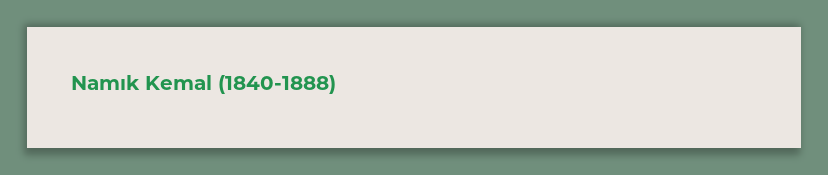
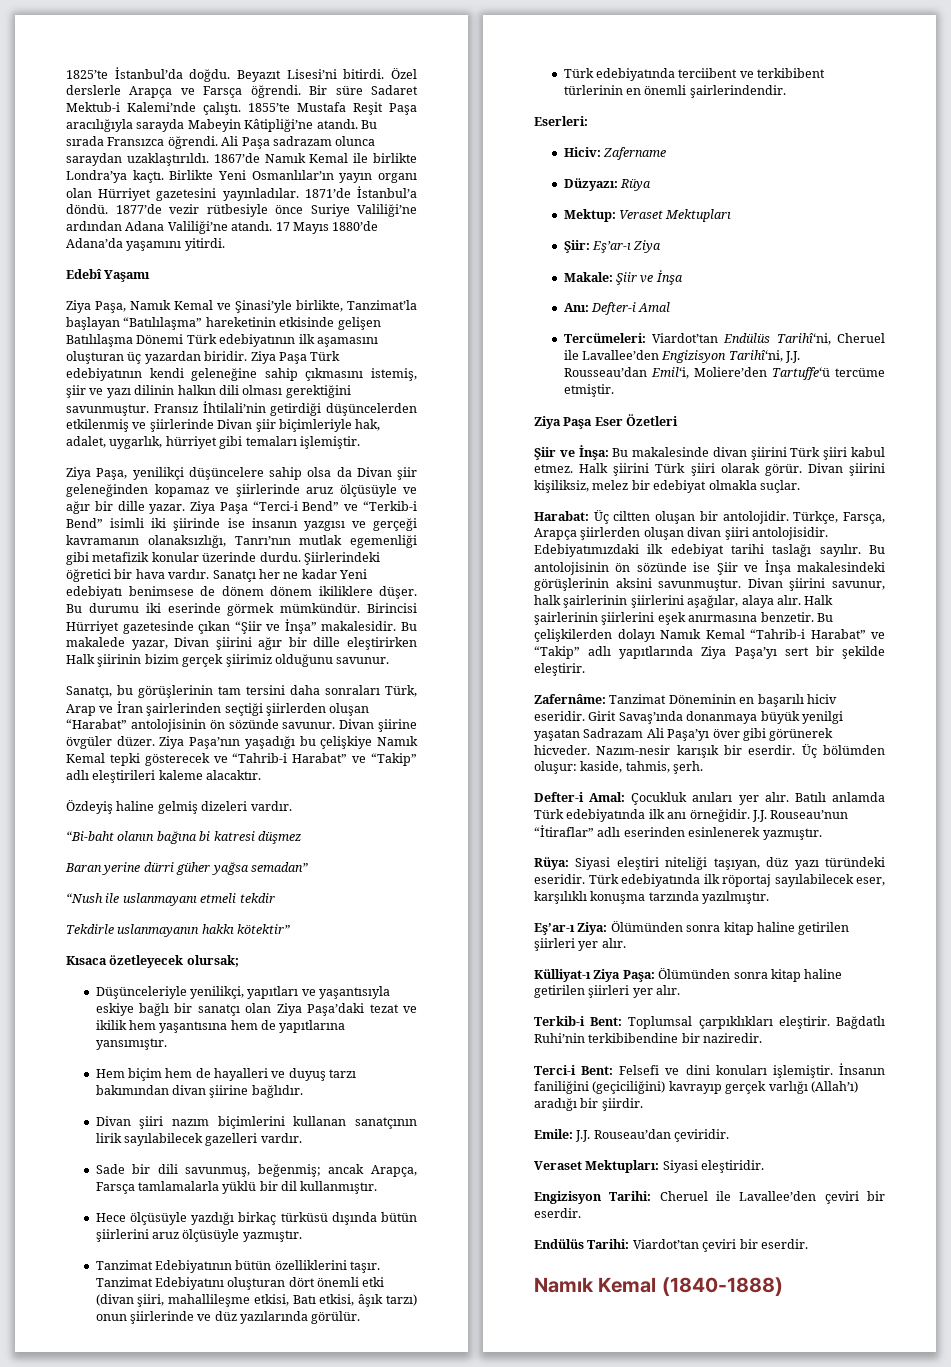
(71, 82) none -> [66,67,417,82] [66,85,418,98] [66,102,417,115] [66,119,377,132] [66,136,376,149] [66,153,417,166] [66,170,417,183] [66,186,417,201] [66,204,417,217] [66,221,379,234] [66,238,225,251] [66,269,151,282] [66,300,417,313] [66,317,381,330] [66,334,378,347] [66,351,341,364] [66,368,417,381] [66,385,351,398] [66,401,417,416] [66,419,381,432] [66,436,360,449] [66,467,417,480] [66,484,417,497] [66,501,417,514] [66,518,417,531] [66,535,417,548] [66,552,380,565] [66,569,367,582] [66,586,417,599] [66,603,417,616] [66,619,417,634] [66,637,417,650] [66,654,390,667] [66,685,417,698] [66,701,370,716] [66,719,417,732] [66,736,419,749] [66,753,417,766] [66,770,262,783] [66,800,292,814] [66,831,301,844] [65,862,308,875] [66,893,275,906] [66,924,291,937] [66,955,239,968] [95,986,391,999] [95,1003,417,1016] [95,1020,346,1033] [95,1038,167,1050] [95,1068,357,1081] [95,1085,303,1098] [95,1116,417,1129] [95,1133,302,1146] [95,1164,417,1177] [95,1181,378,1194] [95,1212,417,1225] [95,1229,302,1242] [95,1260,381,1273] [95,1277,385,1290] [95,1294,417,1307] [95,1311,361,1324] [563,68,826,81] [563,85,786,98] [534,116,588,126] [563,147,666,160] [563,178,651,191] [563,209,732,222] [563,240,662,253] [563,270,683,285] [563,302,671,315] [563,333,885,345] [563,350,801,363] [563,367,885,380] [563,384,614,397] [534,414,679,429] [534,445,885,460] [534,463,885,476] [534,480,800,493] [534,510,885,524] [534,527,828,540] [534,544,885,557] [534,560,885,575] [534,578,885,591] [534,595,834,608] [534,612,833,625] [534,629,885,642] [534,646,885,659] [534,663,585,676] [534,694,837,707] [534,711,843,724] [534,728,834,741] [534,744,885,758] [534,761,704,774] [534,792,885,805] [534,809,849,822] [534,825,822,840] [534,857,885,870] [534,874,885,887] [534,891,770,904] [534,921,850,935] [534,938,626,951] [534,968,843,982] [534,985,681,998] [534,1016,885,1029] [534,1033,763,1043] [534,1063,885,1078] [534,1081,858,1094] [534,1098,643,1111] [534,1129,730,1142] [534,1160,765,1173] [534,1191,885,1204] [534,1208,581,1218] [534,1239,808,1252] 1825’te İstanbul’da doğdu. Beyazıt Lisesi’ni bitirdi. Özel derslerle Arapça ve Farsça öğrendi. Bir süre Sadaret Mektub-i Kalemi’nde çalıştı. 1855’te Mustafa Reşit Paşa aracılığıyla sarayda Mabeyin Kâtipliği’ne atandı. Bu sırada Fransızca öğrendi. Ali Paşa sadrazam olunca saraydan uzaklaştırıldı. 1867’de Namık Kemal ile birlikte Londra’ya kaçtı. Birlikte Yeni Osmanlılar’ın yayın organı olan Hürriyet gazetesini yayınladılar. 1871’de İstanbul’a döndü. 1877’de vezir rütbesiyle önce Suriye Valiliği’ne ardından Adana Valiliği’ne atandı. 17 Mayıs 1880’de Adana’da yaşamını yitirdi. // Edebî Yaşamı // Ziya Paşa, Namık Kemal ve Şinasi’yle birlikte, Tanzimat’la başlayan “Batılılaşma” hareketinin etkisinde gelişen Batılılaşma Dönemi Türk edebiyatının ilk aşamasını oluşturan üç yazardan biridir. Ziya Paşa Türk edebiyatının kendi geleneğine sahip çıkmasını istemiş, şiir ve yazı dilinin halkın dili olması gerektiğini savunmuştur. Fransız İhtilali’nin getirdiği düşüncelerden etkilenmiş ve şiirlerinde Divan şiir biçimleriyle hak, adalet, uygarlık, hürriyet gibi temaları işlemiştir. // Ziya Paşa, yenilikçi düşüncelere sahip olsa da Divan şiir geleneğinden kopamaz ve şiirlerinde aruz ölçüsüyle ve ağır bir dille yazar. Ziya Paşa “Terci-i Bend” ve “Terkib-i Bend” isimli iki şiirinde ise insanın yazgısı ve gerçeği kavramanın olanaksızlığı, Tanrı’nın mutlak egemenliği gibi metafizik konular üzerinde durdu. Şiirlerindeki öğretici bir hava vardır. Sanatçı her ne kadar Yeni edebiyatı benimsese de dönem dönem ikiliklere düşer. Bu durumu iki eserinde görmek mümkündür. Birincisi Hürriyet gazetesinde çıkan “Şiir ve İnşa” makalesidir. Bu makalede yazar, Divan şiirini ağır bir dille eleştirirken Halk şiirinin bizim gerçek şiirimiz olduğunu savunur. // Sanatçı, bu görüşlerinin tam tersini daha sonraları Türk, Arap ve İran şairlerinden seçtiği şiirlerden oluşan “Harabat” antolojisinin ön sözünde savunur. Divan şiirine övgüler düzer. Ziya Paşa’nın yaşadığı bu çelişkiye Namık Kemal tepki gösterecek ve “Tahrib-i Harabat” ve “Takip” adlı eleştirileri kaleme alacaktır. // Özdeyiş haline gelmiş dizeleri vardır. // “Bi-baht olanın bağına bi katresi düşmez // Baran yerine dürri güher yağsa semadan” // “Nush ile uslanmayanı etmeli tekdir // Tekdirle uslanmayanın hakkı kötektir” // Kısaca özetleyecek olursak; // Düşünceleriyle yenilikçi, yapıtları ve yaşantısıyla eskiye bağlı bir sanatçı olan Ziya Paşa’daki tezat ve ikilik hem yaşantısına hem de yapıtlarına yansımıştır. // Hem biçim hem de hayalleri ve duyuş tarzı bakımından divan şiirine bağlıdır. // Divan şiiri nazım biçimlerini kullanan sanatçının lirik sayılabilecek gazelleri vardır. // Sade bir dili savunmuş, beğenmiş; ancak Arapça, Farsça tamlamalarla yüklü bir dil kullanmıştır. // Hece ölçüsüyle yazdığı birkaç türküsü dışında bütün şiirlerini aruz ölçüsüyle yazmıştır. // Tanzimat Edebiyatının bütün özelliklerini taşır. Tanzimat Edebiyatını oluşturan dört önemli etki (divan şiiri, mahallileşme etkisi, Batı etkisi, âşık tarzı) onun şiirlerinde ve düz yazılarında görülür. // Türk edebiyatında terciibent ve terkibibent türlerinin en önemli şairlerindendir. // Eserleri: // Hiciv: Zafername // Düzyazı: Rüya // Mektup: Veraset Mektupları // Şiir: Eş’ar-ı Ziya // Makale: Şiir ve İnşa // Anı: Defter-i Amal // Tercümeleri: Viardot’tan Endülüs Tarihî‘ni, Cheruel ile Lavallee’den Engizisyon Tarihî‘ni, J.J. Rousseau’dan Emil‘i, Moliere’den Tartuffe‘ü tercüme etmiştir. // Ziya Paşa Eser Özetleri // Şiir ve İnşa: Bu makalesinde divan şiirini Türk şiiri kabul etmez. Halk şiirini Türk şiiri olarak görür. Divan şiirini kişiliksiz, melez bir edebiyat olmakla suçlar. // Harabat: Üç ciltten oluşan bir antolojidir. Türkçe, Farsça, Arapça şiirlerden oluşan divan şiiri antolojisidir. Edebiyatımızdaki ilk edebiyat tarihi taslağı sayılır. Bu antolojisinin ön sözünde ise Şiir ve İnşa makalesindeki görüşlerinin aksini savunmuştur. Divan şiirini savunur, halk şairlerinin şiirlerini aşağılar, alaya alır. Halk şairlerinin şiirlerini eşek anırmasına benzetir. Bu çelişkilerden dolayı Namık Kemal “Tahrib-i Harabat” ve “Takip” adlı yapıtlarında Ziya Paşa’yı sert bir şekilde eleştirir. // Zafernâme: Tanzimat Döneminin en başarılı hiciv eseridir. Girit Savaş’ında donanmaya büyük yenilgi yaşatan Sadrazam Ali Paşa’yı över gibi görünerek hicveder. Nazım-nesir karışık bir eserdir. Üç bölümden oluşur: kaside, tahmis, şerh. // Defter-i Amal: Çocukluk anıları yer alır. Batılı anlamda Türk edebiyatında ilk anı örneğidir. J.J. Rouseau’nun “İtiraflar” adlı eserinden esinlenerek yazmıştır. // Rüya: Siyasi eleştiri niteliği taşıyan, düz yazı türündeki eseridir. Türk edebiyatında ilk röportaj sayılabilecek eser, karşılıklı konuşma tarzında yazılmıştır. // Eş’ar-ı Ziya: Ölümünden sonra kitap haline getirilen şiirleri yer alır. // Külliyat-ı Ziya Paşa: Ölümünden sonra kitap haline getirilen şiirleri yer alır. // Terkib-i Bent: Toplumsal çarpıklıkları eleştirir. Bağdatlı Ruhi’nin terkibibendine bir naziredir. // Terci-i Bent: Felsefi ve dini konuları işlemiştir. İnsanın faniliğini (geçiciliğini) kavrayıp gerçek varlığı (Allah’ı) aradığı bir şiirdir. // Emile: J.J. Rouseau’dan çeviridir. // Veraset Mektupları: Siyasi eleştiridir. // Engizisyon Tarihi: Cheruel ile Lavallee’den çeviri bir eserdir. // Endülüs Tarihi: Viardot’tan çeviri bir eserdir. //

